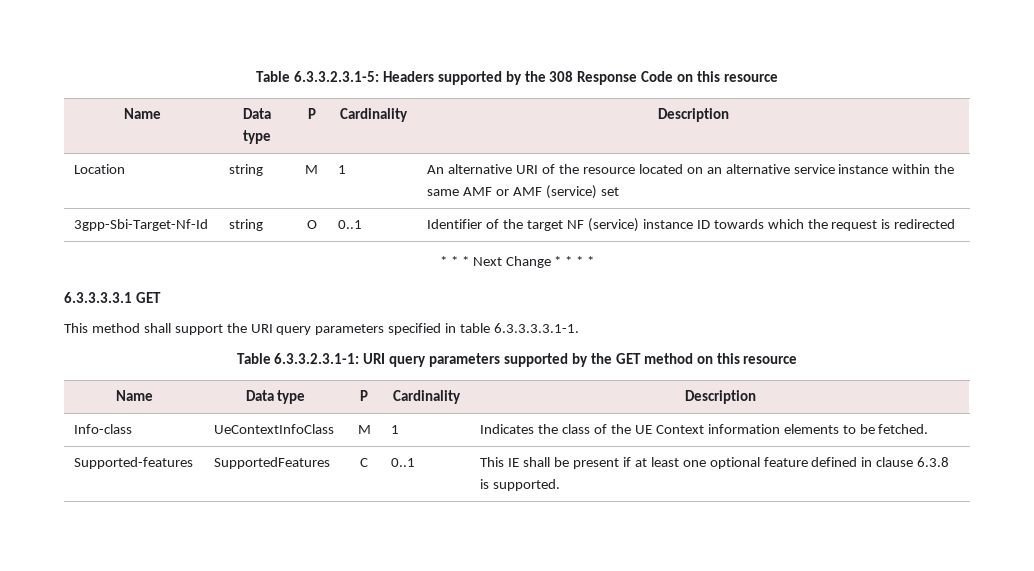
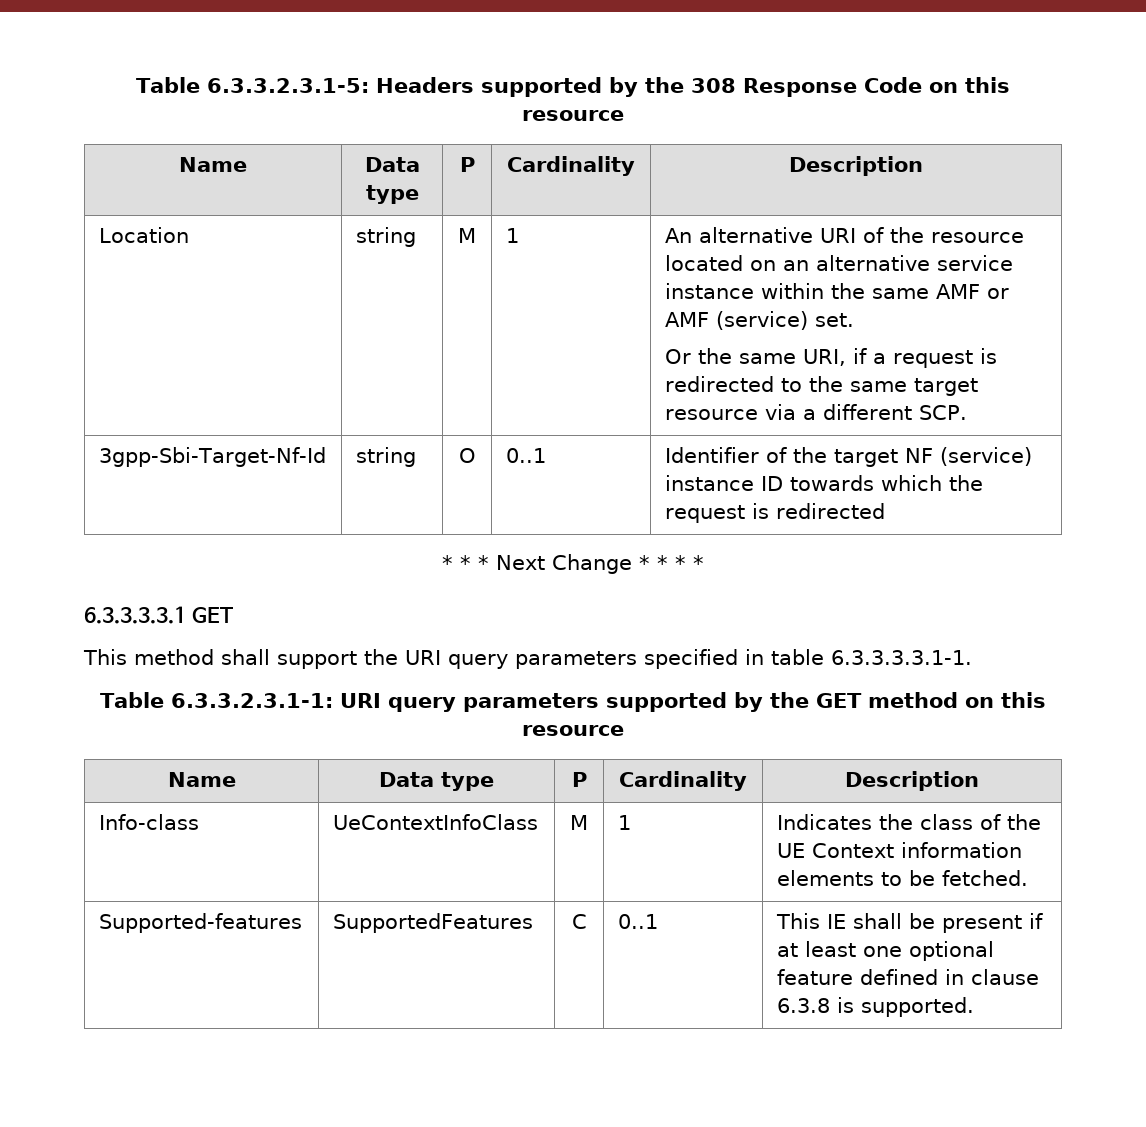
[600,187,619,196] set -> [815,313,855,327] [665,348,998,368] [665,376,979,396] [665,404,968,420] set. // Or the same URI, if a request is redirected to the same target resource via a different SCP.

